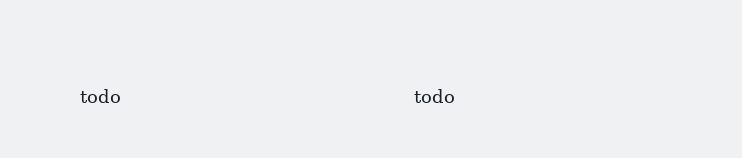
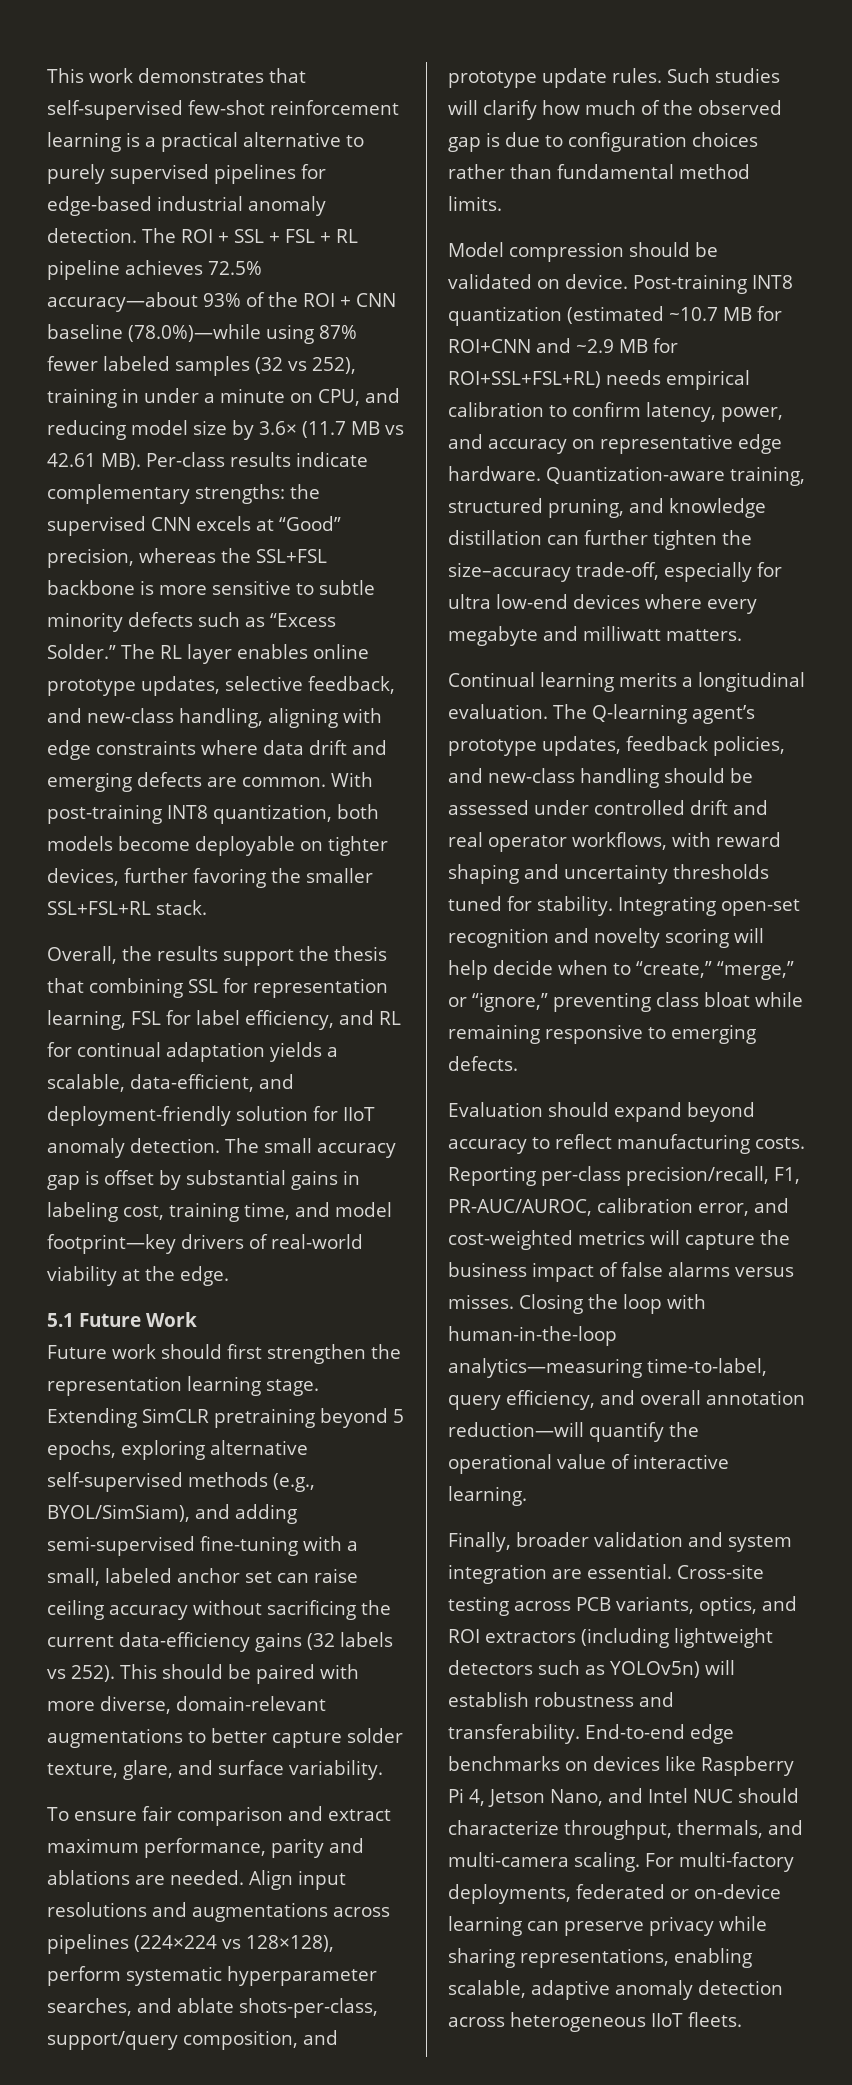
[80,89,121,103] [414,89,455,103] todo // todo -> [47,68,306,83] [47,100,399,120] [47,132,364,152] [47,164,326,184] [47,196,326,216] [47,228,358,243] [47,260,262,280] [47,292,396,312] [47,324,357,344] [47,356,356,376] [47,388,400,408] [47,420,404,440] [47,452,368,470] [47,484,320,504] [47,516,341,536] [47,548,327,568] [47,580,375,595] [47,612,336,632] [47,644,369,664] [47,676,395,696] [47,708,382,728] [47,740,387,760] [47,772,373,792] [47,804,379,824] [47,836,388,856] [47,868,373,888] [47,900,207,915] [47,946,387,966] [47,978,388,998] [47,1010,401,1030] [47,1042,338,1062] [47,1074,294,1092] [47,1106,375,1126] [47,1138,396,1158] [47,1170,360,1190] [47,1202,392,1222] [47,1234,363,1254] [47,1266,229,1286] [47,1312,197,1327] [47,1344,401,1364] [47,1376,319,1396] [47,1408,404,1428] [47,1440,308,1460] [47,1472,315,1492] [47,1504,297,1524] [47,1536,358,1556] [47,1568,358,1586] [47,1600,391,1620] [47,1632,393,1652] [47,1664,359,1684] [47,1696,326,1714] [47,1728,403,1748] [47,1760,383,1780] [47,1806,391,1826] [47,1838,364,1858] [47,1870,346,1890] [47,1902,390,1922] [47,1934,334,1954] [47,1966,377,1986] [47,1998,378,2018] [47,2030,338,2050] [448,68,780,88] [448,100,782,120] [448,132,758,152] [448,164,750,179] [448,196,502,211] [448,242,718,262] [448,274,793,294] [448,306,782,326] [448,338,678,353] [448,370,750,390] [448,402,783,422] [448,434,782,454] [448,466,805,486] [448,498,766,518] [448,530,752,550] [448,562,782,582] [448,594,757,614] [448,626,742,646] [448,672,805,692] [448,704,755,724] [448,736,785,756] [448,768,753,788] [448,800,768,815] [448,832,781,852] [448,864,769,884] [448,896,800,916] [448,928,764,948] [448,960,794,980] [448,992,803,1012] [448,1024,756,1044] [448,1056,518,1071] [448,1102,755,1122] [448,1134,805,1154] [448,1166,800,1186] [448,1198,789,1216] [448,1230,790,1250] [448,1262,794,1282] [448,1294,706,1314] [448,1326,617,1346] [448,1358,767,1378] [448,1390,805,1410] [448,1422,699,1442] [448,1454,729,1474] [448,1486,527,1506] [448,1532,792,1552] [448,1564,764,1584] [448,1596,797,1616] [448,1628,773,1648] [448,1660,735,1678] [448,1692,674,1707] [448,1724,734,1744] [448,1756,794,1776] [448,1788,799,1807] [448,1820,803,1840] [448,1852,794,1872] [448,1884,781,1904] [448,1916,767,1936] [448,1948,752,1968] [448,1980,783,2000] [448,2012,742,2032] This work demonstrates that self-supervised few-shot reinforcement learning is a practical alternative to purely supervised pipelines for edge-based industrial anomaly detection. The ROI + SSL + FSL + RL pipeline achieves 72.5% accuracy—about 93% of the ROI + CNN baseline (78.0%)—while using 87% fewer labeled samples (32 vs 252), training in under a minute on CPU, and reducing model size by 3.6× (11.7 MB vs 42.61 MB). Per-class results indicate complementary strengths: the supervised CNN excels at “Good” precision, whereas the SSL+FSL backbone is more sensitive to subtle minority defects such as “Excess Solder.” The RL layer enables online prototype updates, selective feedback, and new-class handling, aligning with edge constraints where data drift and emerging defects are common. With post-training INT8 quantization, both models become deployable on tighter devices, further favoring the smaller SSL+FSL+RL stack. // Overall, the results support the thesis that combining SSL for representation learning, FSL for label efficiency, and RL for continual adaptation yields a scalable, data-efficient, and deployment-friendly solution for IIoT anomaly detection. The small accuracy gap is offset by substantial gains in labeling cost, training time, and model footprint—key drivers of real-world viability at the edge. // 5.1 Future Work // Future work should first strengthen the representation learning stage. Extending SimCLR pretraining beyond 5 epochs, exploring alternative self-supervised methods (e.g., BYOL/SimSiam), and adding semi-supervised fine-tuning with a small, labeled anchor set can raise ceiling accuracy without sacrificing the current data-efficiency gains (32 labels vs 252). This should be paired with more diverse, domain-relevant augmentations to better capture solder texture, glare, and surface variability. // To ensure fair comparison and extract maximum performance, parity and ablations are needed. Align input resolutions and augmentations across pipelines (224×224 vs 128×128), perform systematic hyperparameter searches, and ablate shots-per-class, support/query composition, and prototype update rules. Such studies will clarify how much of the observed gap is due to configuration choices rather than fundamental method limits. // Model compression should be validated on device. Post-training INT8 quantization (estimated ~10.7 MB for ROI+CNN and ~2.9 MB for ROI+SSL+FSL+RL) needs empirical calibration to confirm latency, power, and accuracy on representative edge hardware. Quantization-aware training, structured pruning, and knowledge distillation can further tighten the size–accuracy trade-off, especially for ultra low-end devices where every megabyte and milliwatt matters. // Continual learning merits a longitudinal evaluation. The Q-learning agent’s prototype updates, feedback policies, and new-class handling should be assessed under controlled drift and real operator workflows, with reward shaping and uncertainty thresholds tuned for stability. Integrating open-set recognition and novelty scoring will help decide when to “create,” “merge,” or “ignore,” preventing class bloat while remaining responsive to emerging defects. // Evaluation should expand beyond accuracy to reflect manufacturing costs. Reporting per-class precision/recall, F1, PR-AUC/AUROC, calibration error, and cost-weighted metrics will capture the business impact of false alarms versus misses. Closing the loop with human-in-the-loop analytics—measuring time-to-label, query efficiency, and overall annotation reduction—will quantify the operational value of interactive learning. // Finally, broader validation and system integration are essential. Cross-site testing across PCB variants, optics, and ROI extractors (including lightweight detectors such as YOLOv5n) will establish robustness and transferability. End-to-end edge benchmarks on devices like Raspberry Pi 4, Jetson Nano, and Intel NUC should characterize throughput, thermals, and multi-camera scaling. For multi-factory deployments, federated or on-device learning can preserve privacy while sharing representations, enabling scalable, adaptive anomaly detection across heterogeneous IIoT fleets.

